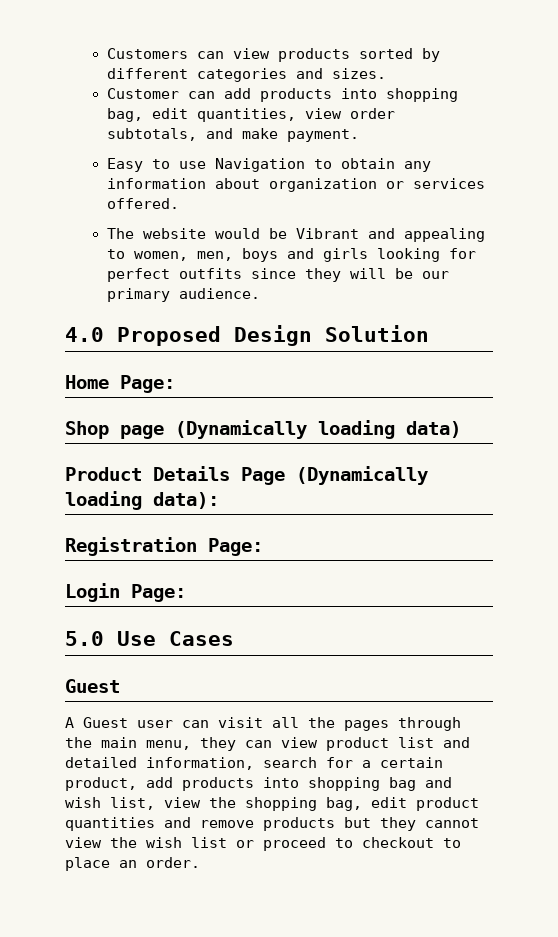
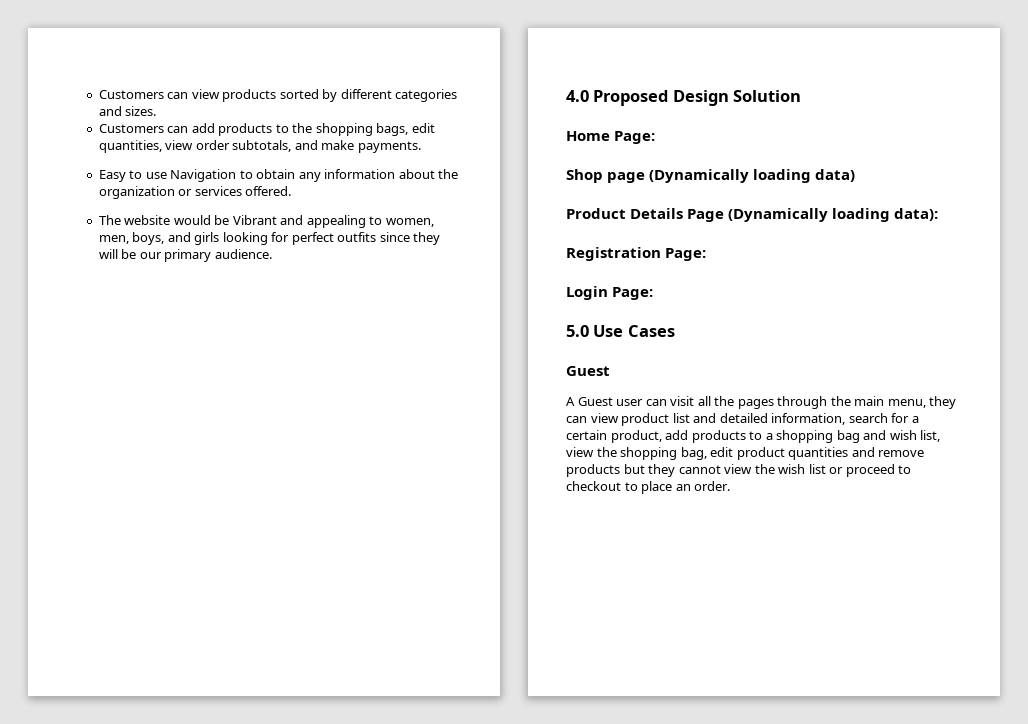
[106,88,179,99] Customer -> [98,124,164,133] Customers
[340,88,458,102] [106,108,143,122] into shopping bag, -> [275,123,409,136] to the shopping bags,
[286,129,359,142] payment. -> [357,141,421,153] payments.
(260, 183) none -> [438,169,459,179] the
[241,248,278,262] boys -> [132,232,165,245] boys,
[263,777,299,788] into -> [749,431,773,440] to a

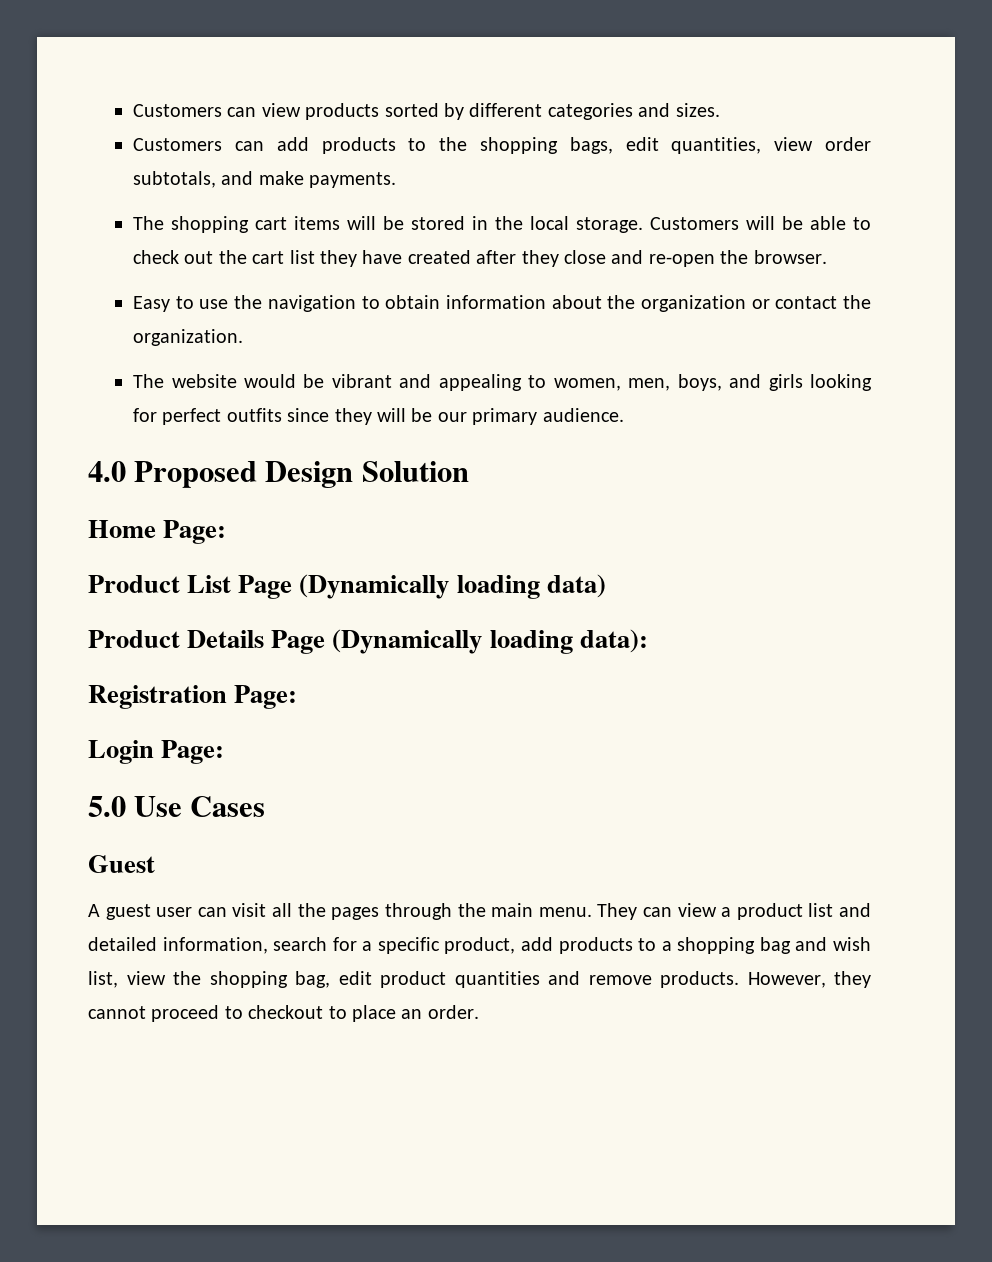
(421, 147) none -> [133,216,872,233] [133,250,827,267] // The shopping cart items will be stored in the local storage. Customers will be able to check out the cart list they have created after they close and re-open the browser.
[170,169,237,182] Navigation -> [234,295,356,312] the navigation
[298,172,321,182] any -> (441, 302) none
[194,186,292,196] services offered. -> [775,295,871,309] [133,329,244,346] contact the organization.
[232,215,277,225] Vibrant -> [331,374,392,388] vibrant
[566,169,646,183] Shop page -> [88,575,293,599] Product List Page
[577,397,613,406] Guest -> [105,904,151,920] guest
[887,396,957,409] [566,413,619,423] menu, they can view -> [538,903,732,920] menu. They can view a
[566,430,607,440] certain -> [377,937,440,954] specific
[566,464,844,477] products but they cannot view the wish list or -> [660,971,871,988] [88,1006,146,1019] products. However, they cannot

